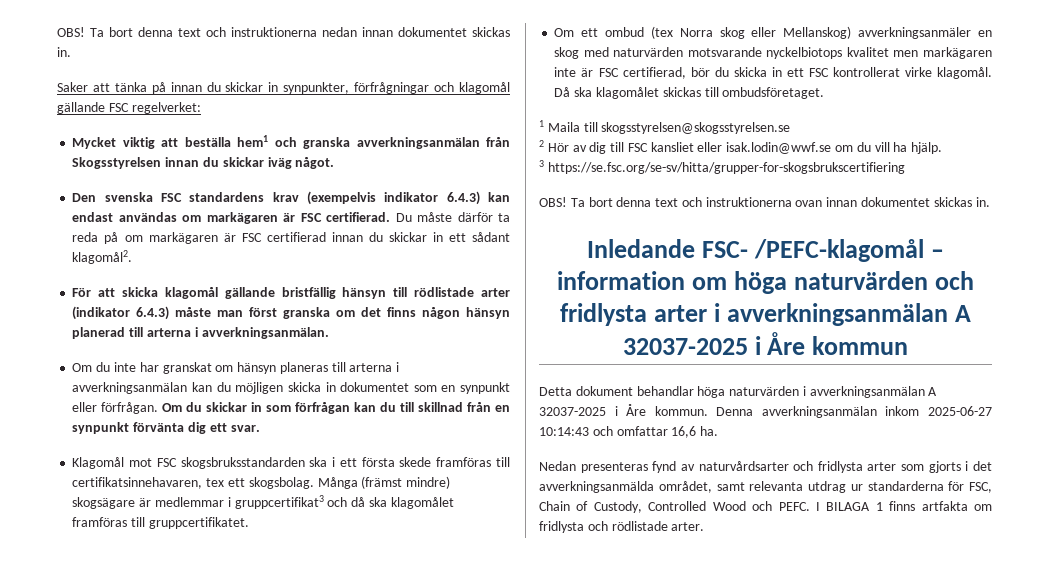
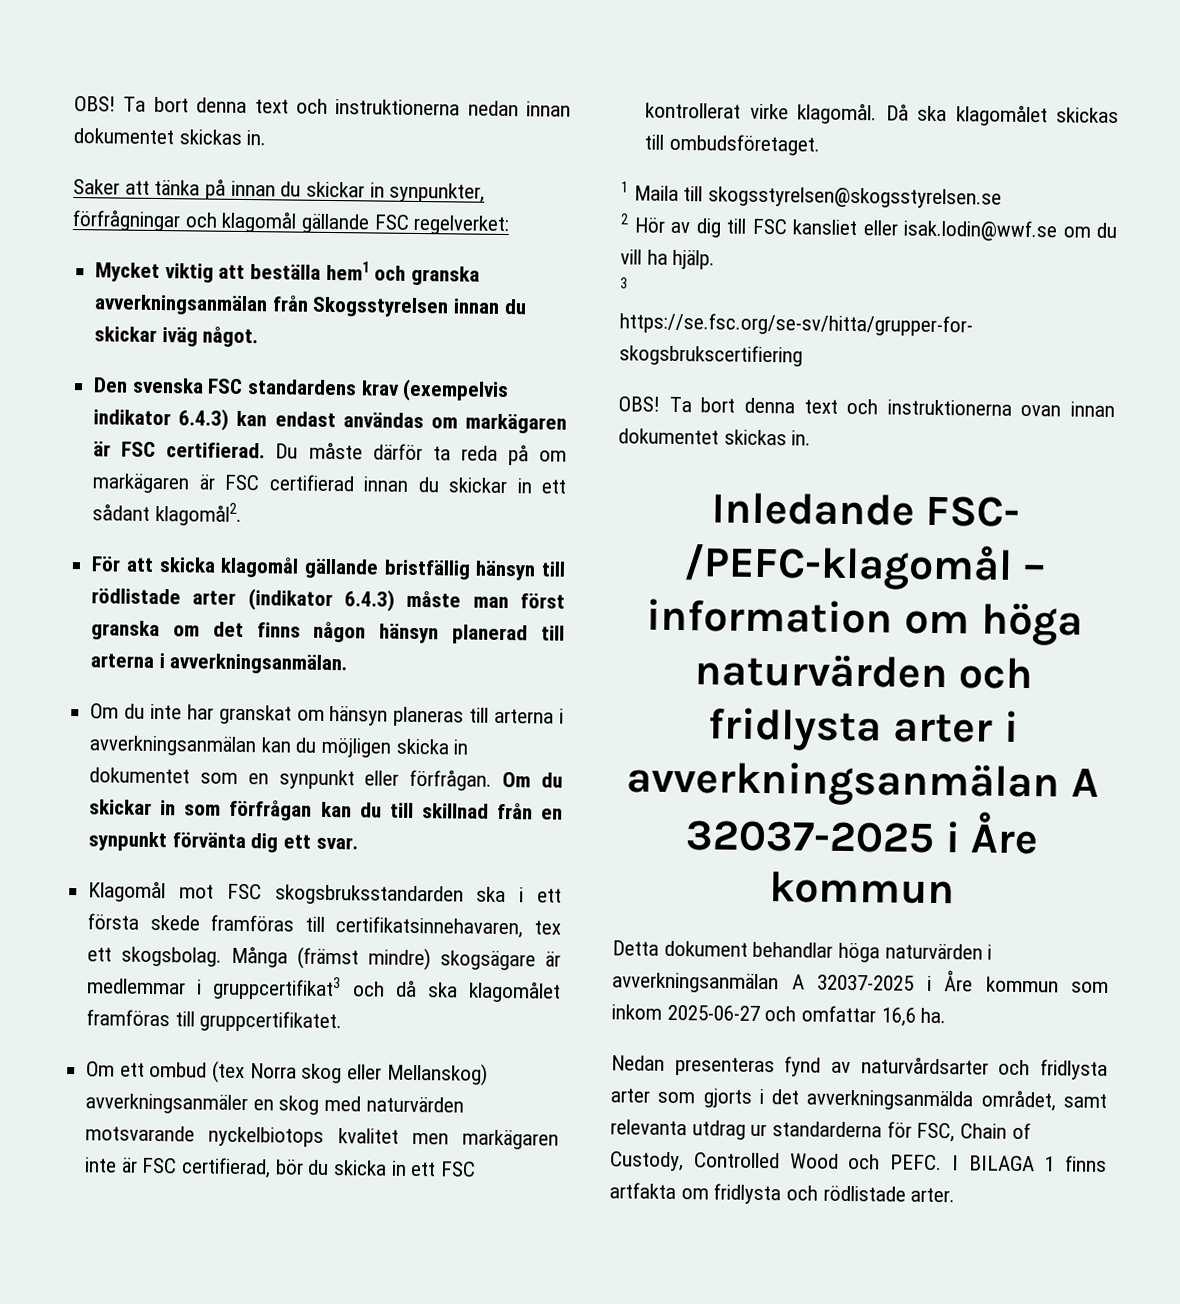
[654,406,877,418] kommun. Denna avverkningsanmälan -> [985,976,1109,993] kommun som
[539,427,589,436] 10:14:43 -> (760, 1012) none

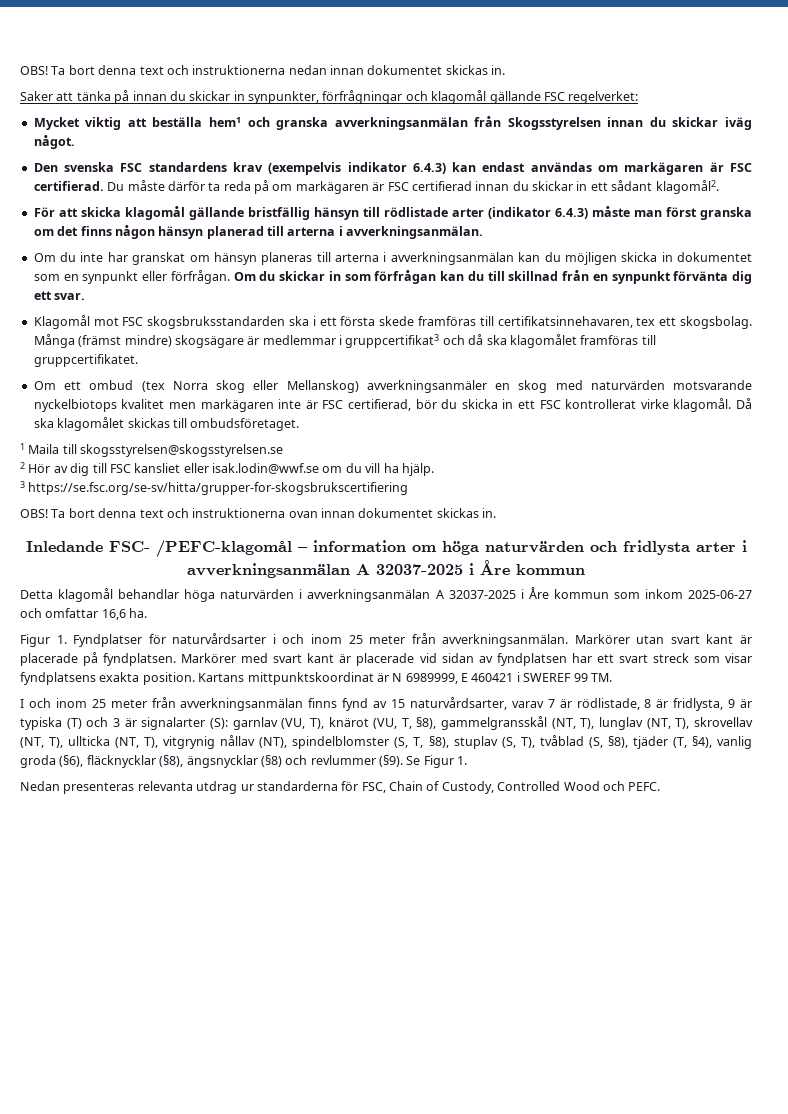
[663,940,748,957] dokument -> [58,588,114,602] klagomål
[611,1055,1108,1080] [610,1088,1107,1112] Nedan presenteras fynd av naturvårdsarter och fridlysta arter som gjorts i det avverkningsanmälda området, samt -> [20,633,752,647] [20,652,752,666] [20,672,612,685] [20,697,752,711] [20,716,753,730] [20,735,752,749] [20,755,468,768] [20,781,135,794] Figur 1. Fyndplatser för naturvårdsarter i och inom 25 meter från avverkningsanmälan. Markörer utan svart kant är placerade på fyndplatsen. Markörer med svart kant är placerade vid sidan av fyndplatsen har ett svart streck som visar fyndplatsens exakta position. Kartans mittpunktskoordinat är N 6989999, E 460421 i SWEREF 99 TM. // I och inom 25 meter från avverkningsanmälan finns fynd av 15 naturvårdsarter, varav 7 är rödlistade, 8 är fridlysta, 9 är typiska (T) och 3 är signalarter (S): garnlav (VU, T), knärot (VU, T, §8), gammelgransskål (NT, T), lunglav (NT, T), skrovellav (NT, T), ullticka (NT, T), vitgrynig nållav (NT), spindelblomster (S, T, §8), stuplav (S, T), tvåblad (S, §8), tjäder (T, §4), vanlig groda (§6), fläcknycklar (§8), ängsnycklar (§8) och revlummer (§9). Se Figur 1. // Nedan presenteras
[951,1155,1107,1172] [609,1182,956,1205] I BILAGA 1 finns artfakta om fridlysta och rödlistade arter. -> (661, 786) none

